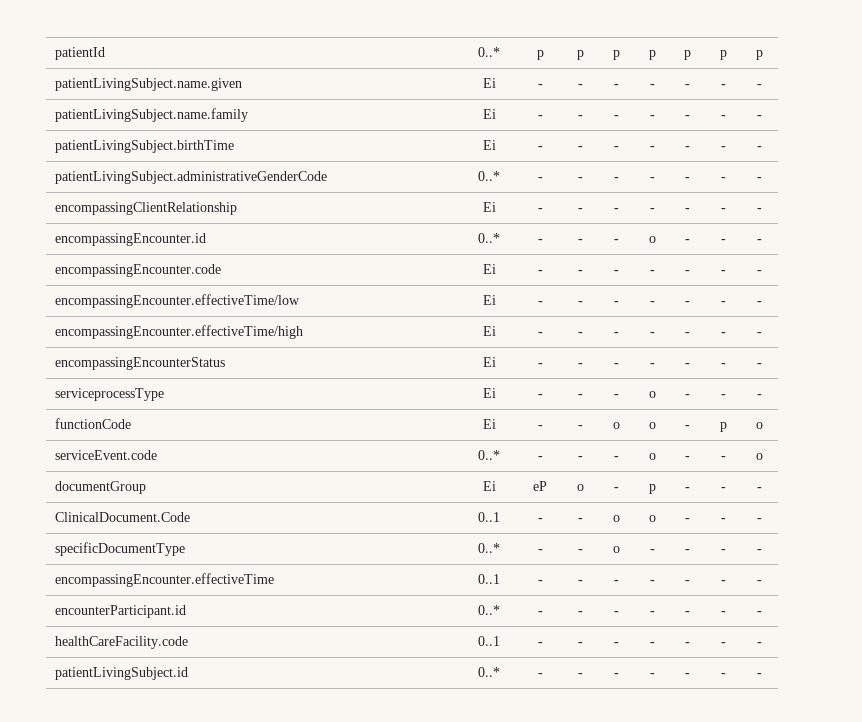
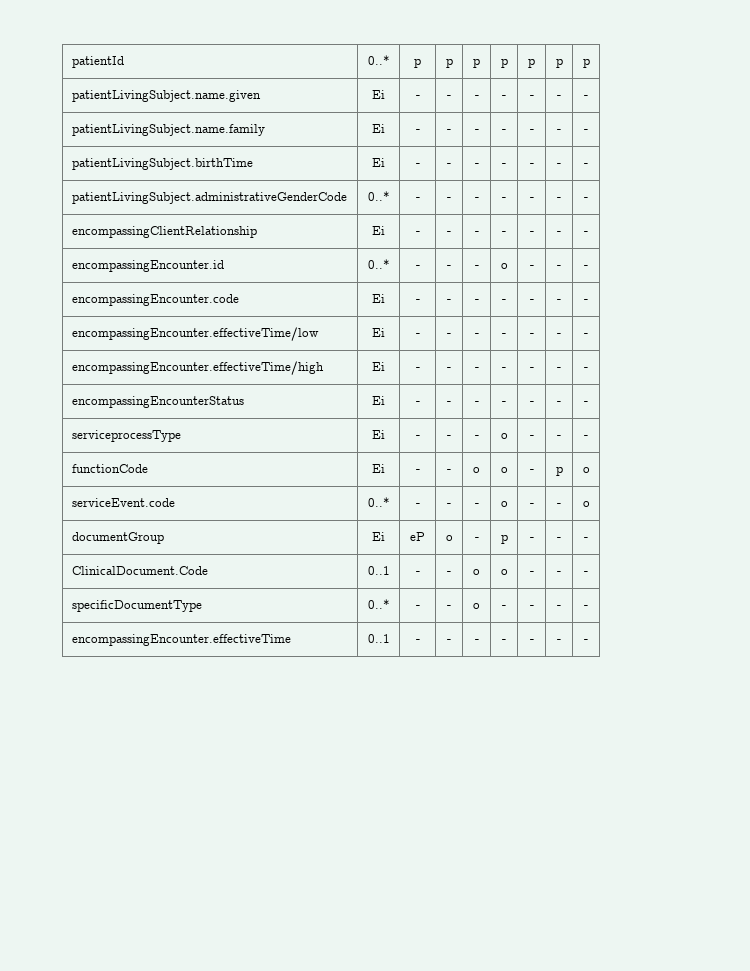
[54,605,186,618] [478,605,500,615] [537,611,543,615] [578,611,583,615] [614,611,619,615] [649,611,655,615] [685,611,690,615] [721,611,726,615] [757,611,762,615] [54,636,188,649] [478,636,500,646] [537,642,543,646] [578,642,583,646] [614,642,619,646] [649,642,655,646] [685,642,690,646] [721,642,726,646] [757,642,762,646] [54,667,188,680] [478,667,500,677] [537,673,543,677] [578,673,583,677] [614,673,619,677] [649,673,655,677] [685,673,690,677] [721,673,726,677] [757,673,762,677] // encounterParticipant.id | 0..* | - | - | - | - | - | - | - // healthCareFacility.code | 0..1 | - | - | - | - | - | - | - // patientLivingSubject.id | 0..* | - | - | - | - | - | - | - -> (588, 641) none

